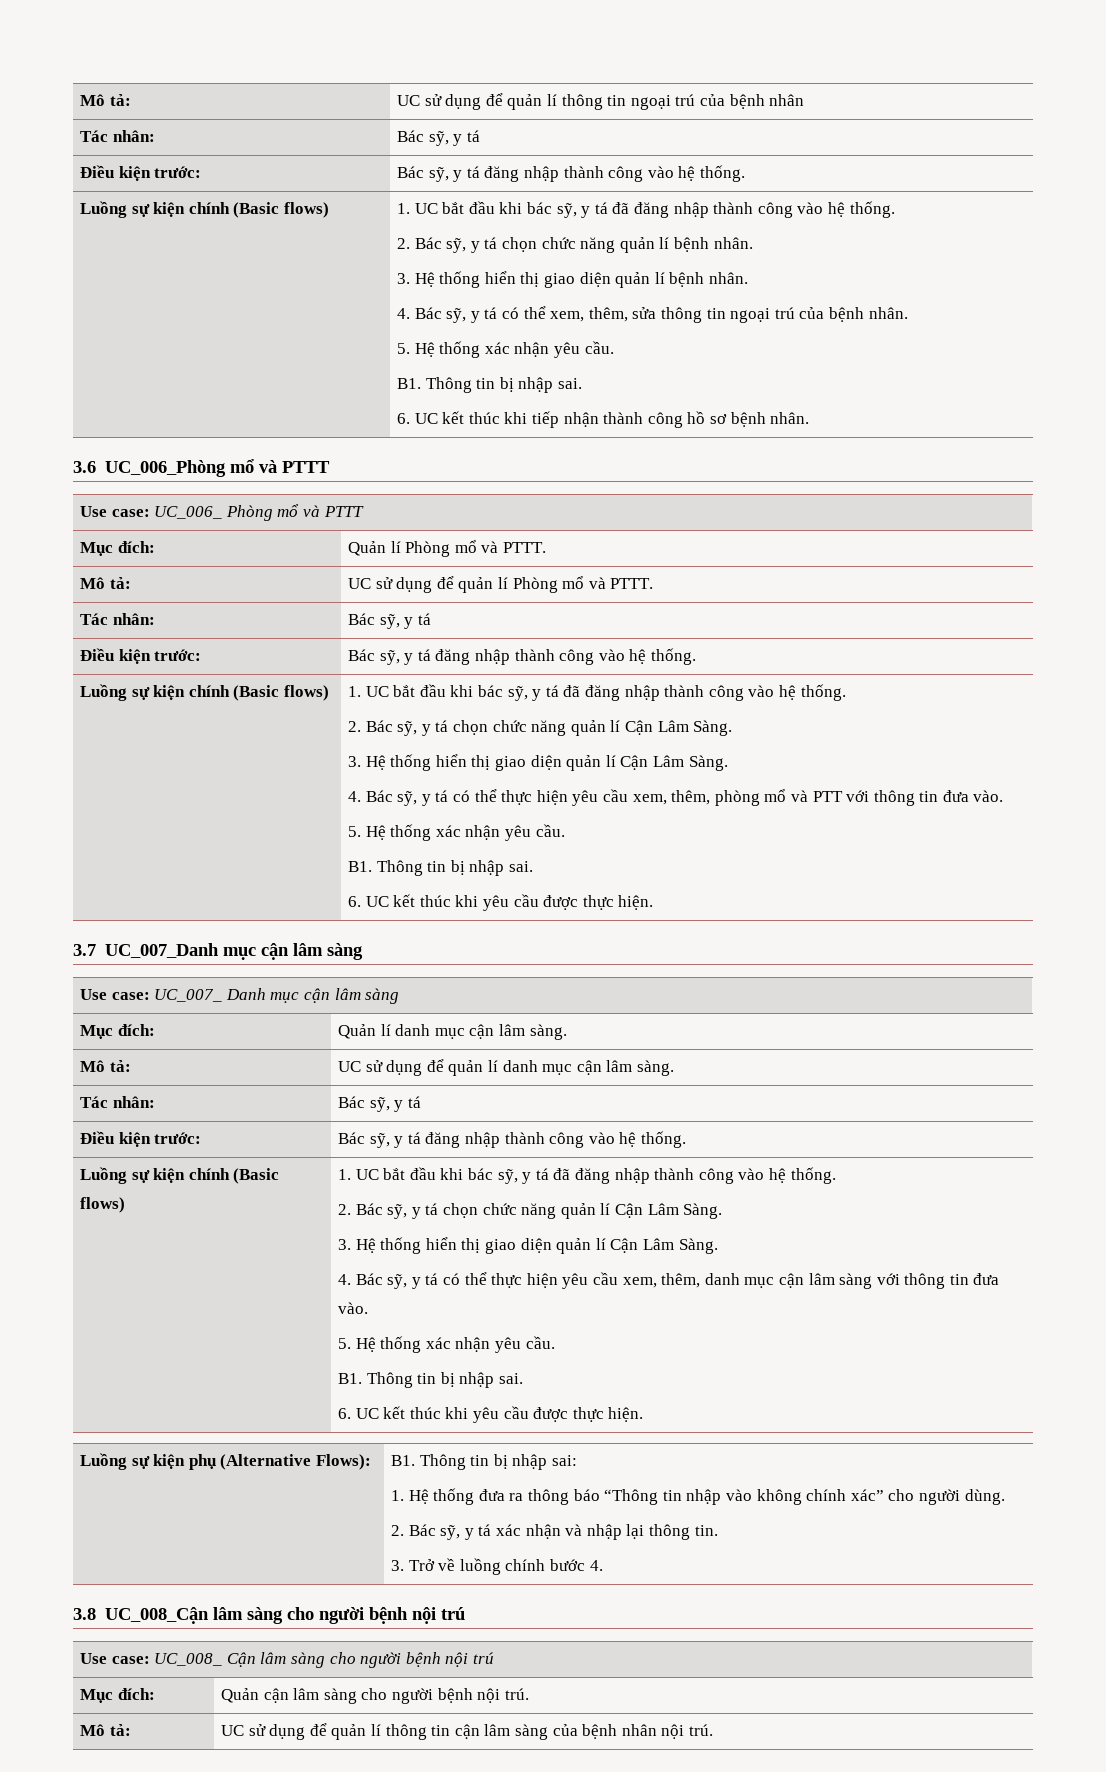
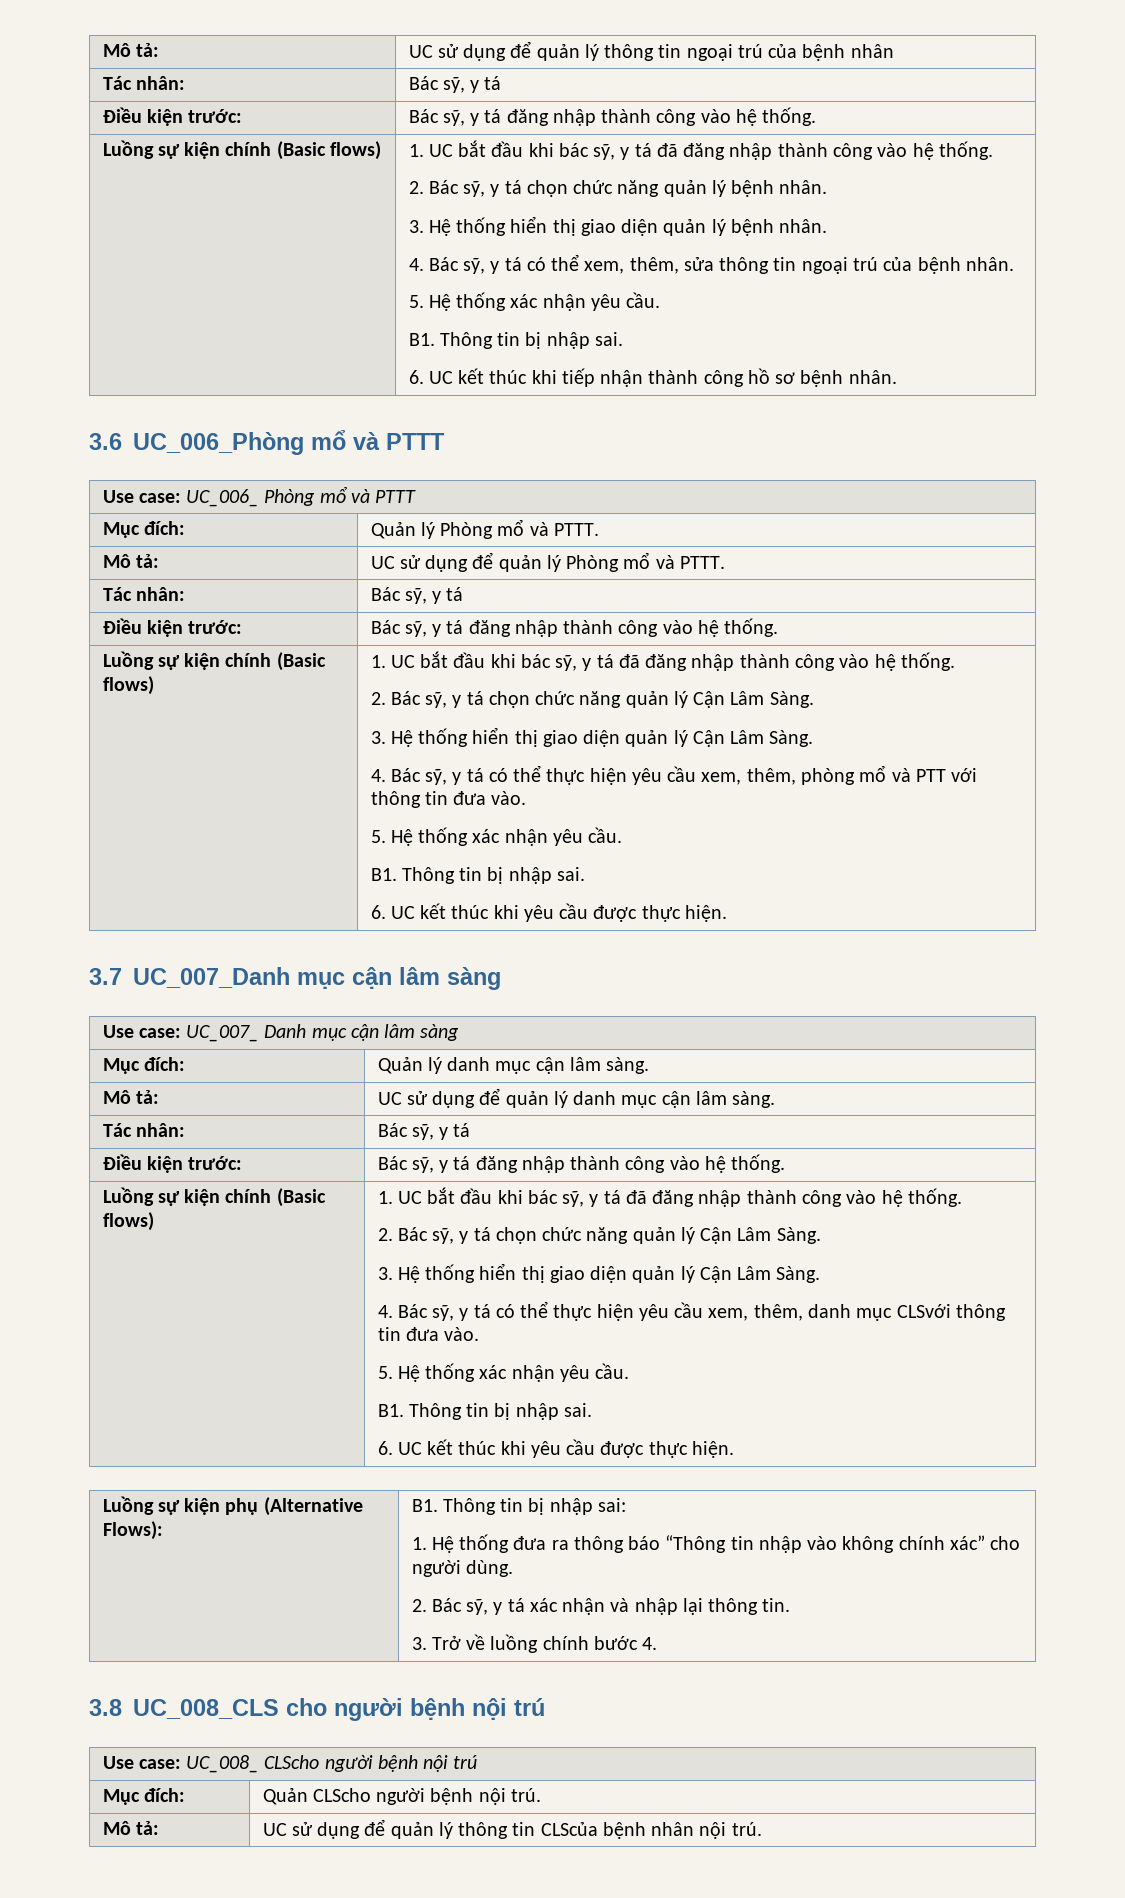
[80,94,131,106] [397,93,558,110] Mô tả: | UC sử dụng để quản lí -> [102,43,159,57] [408,41,599,61] Mô tả: | UC sử dụng để quản lý
[659,237,670,249] lí -> [711,180,726,197] lý
[654,272,665,284] lí -> [711,219,726,236] lý
[390,541,401,553] lí -> [420,522,435,539] lý
[498,577,509,589] lí -> [546,555,561,572] lý
[610,720,621,732] lí -> [673,691,688,708] lý
[605,755,616,767] lí -> [673,730,688,747] lý
[380,1024,391,1036] lí -> [427,1057,442,1074] lý
[488,1060,499,1072] lí -> [553,1091,568,1108] lý
[600,1203,611,1215] lí -> [680,1227,695,1244] lý
[595,1238,606,1250] lí -> [680,1266,695,1283] lý
[778,1273,900,1289] cận lâm sàng với -> [896,1304,951,1318] CLSvới
[104,1607,283,1624] UC_008_Cận lâm sàng -> [132,1699,279,1719] UC_008_CLS
[226,1652,356,1668] Cận lâm sàng cho -> [264,1755,320,1769] CLScho
[263,1688,388,1704] cận lâm sàng cho -> [312,1788,371,1802] CLScho
[371,1724,578,1740] lí thông tin cận lâm sàng của -> [438,1822,598,1839] lý thông tin CLScủa

